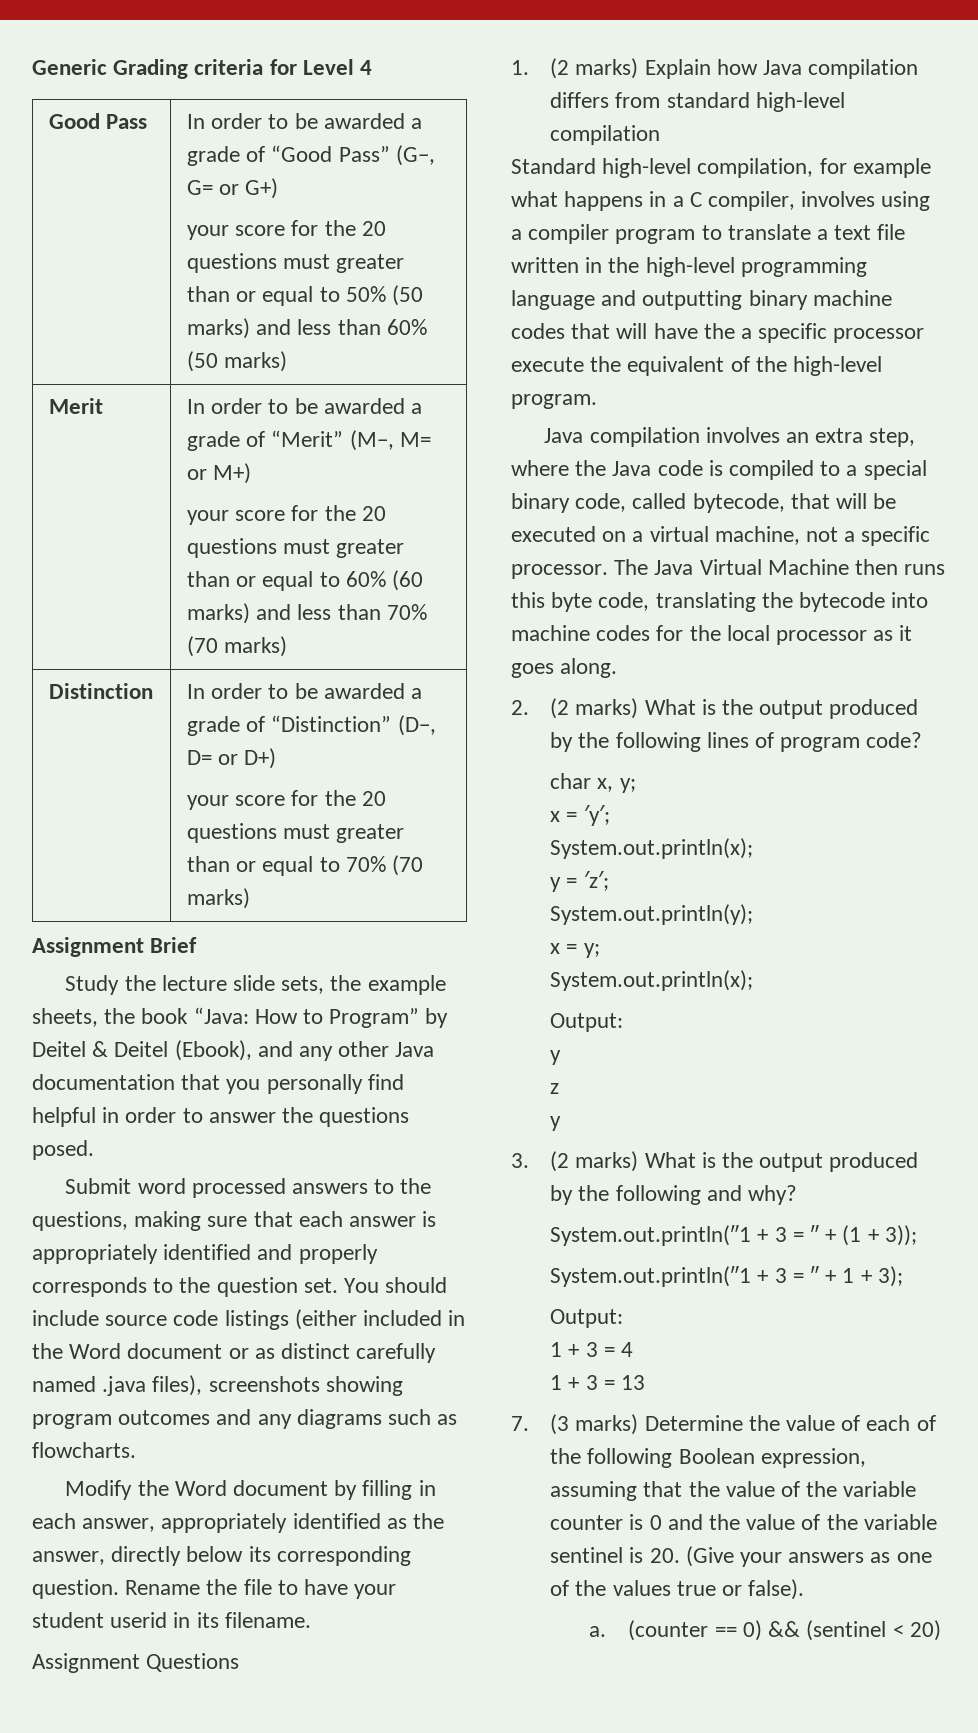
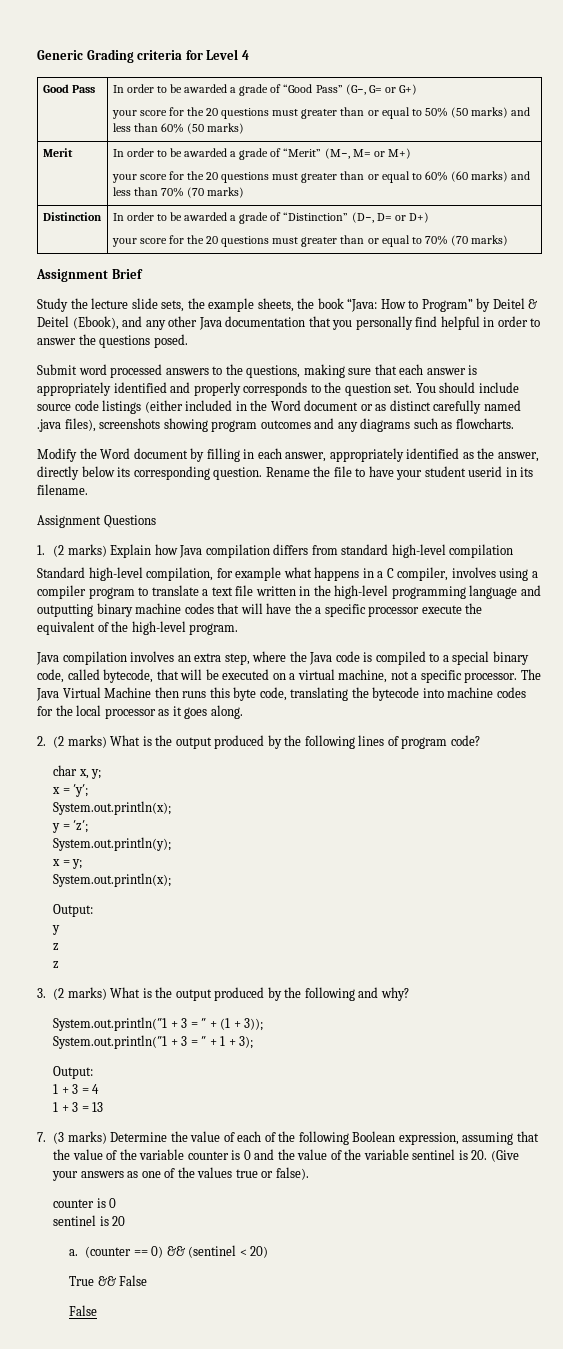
[550,1116,562,1131] y -> [53,961,60,969] z
(805, 1589) none -> [53,1198,117,1208] [53,1215,126,1226] // counter is 0 // sentinel is 20
(941, 1630) none -> [69,1275,148,1286] [69,1305,98,1316] // True && False // False

